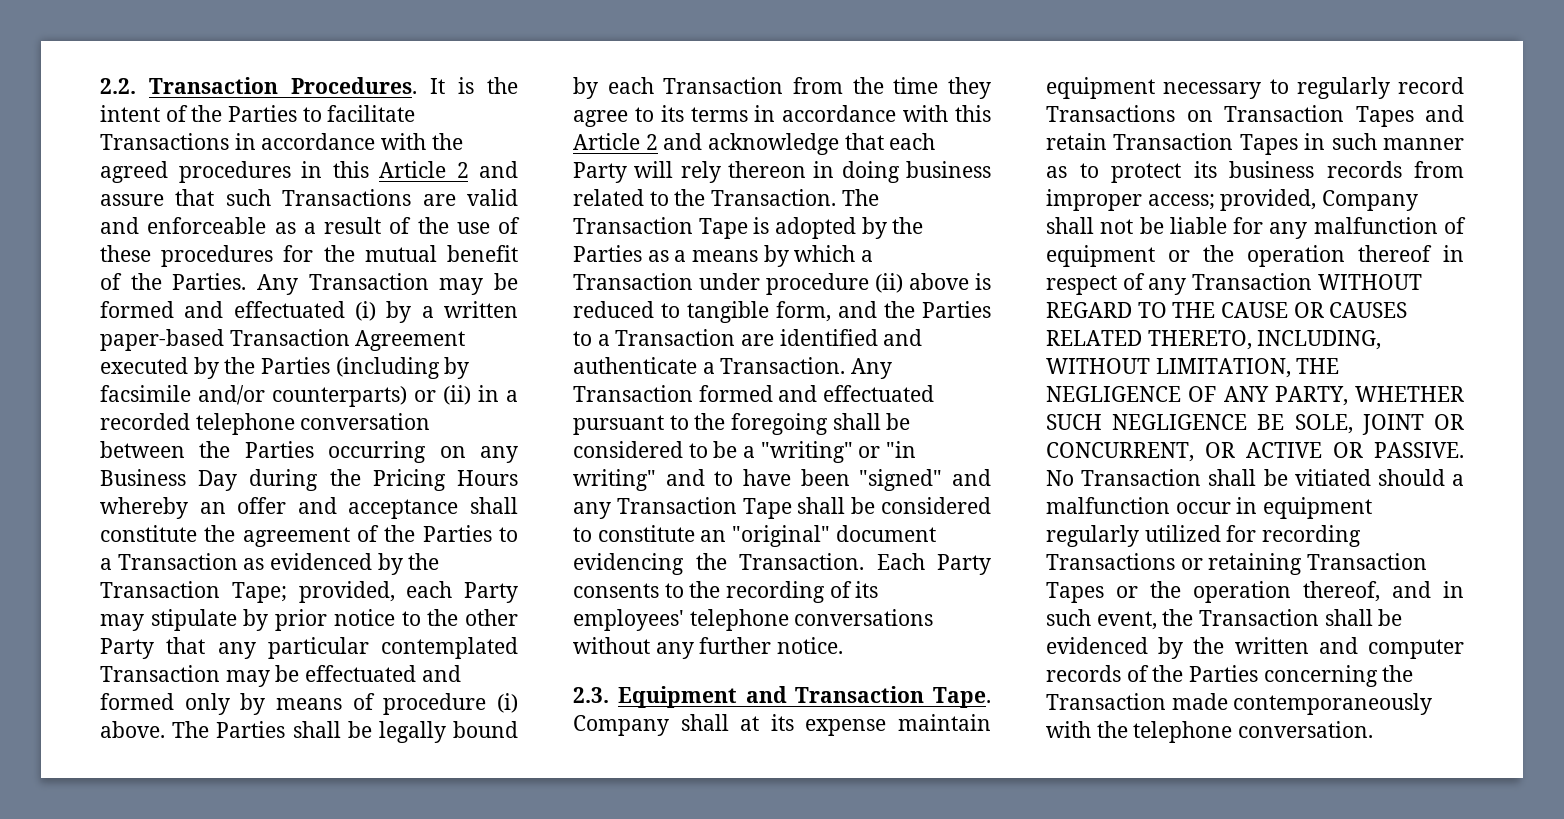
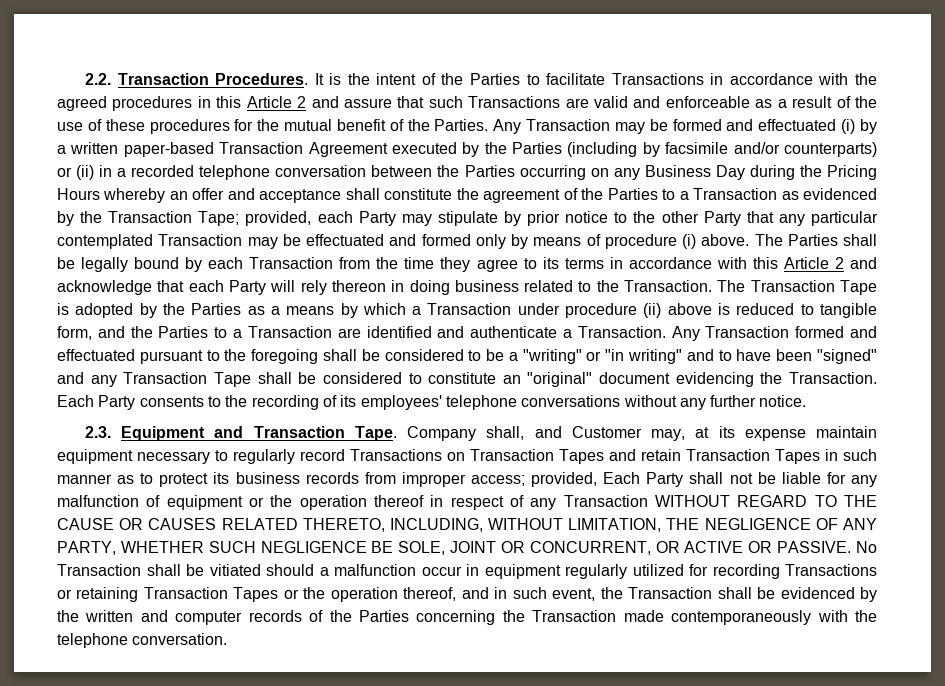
[680,714,729,731] shall -> [486,426,686,441] shall, and Customer may,
[1322,190,1419,211] Company -> [603,472,684,487] Each Party

